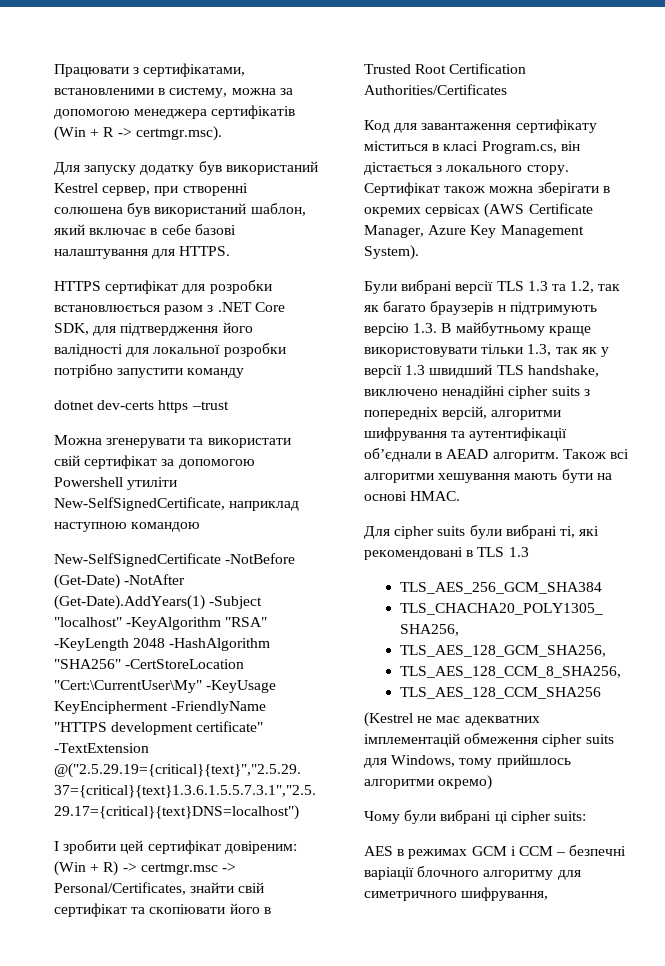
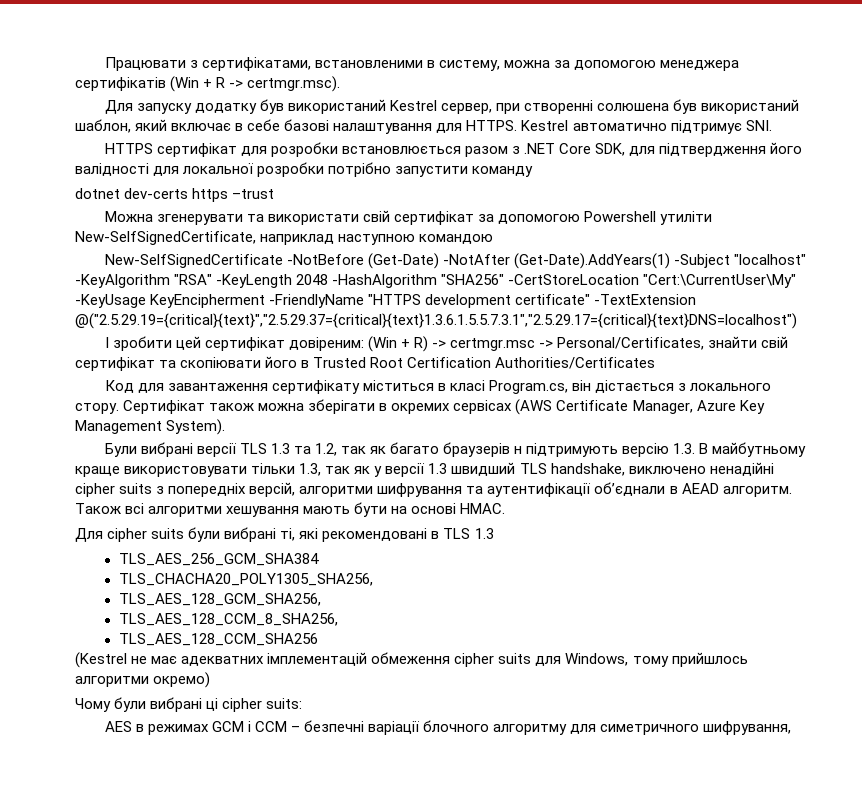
(231, 251) none -> [521,120,772,134] Kestrel автоматично підтримує SNI.

